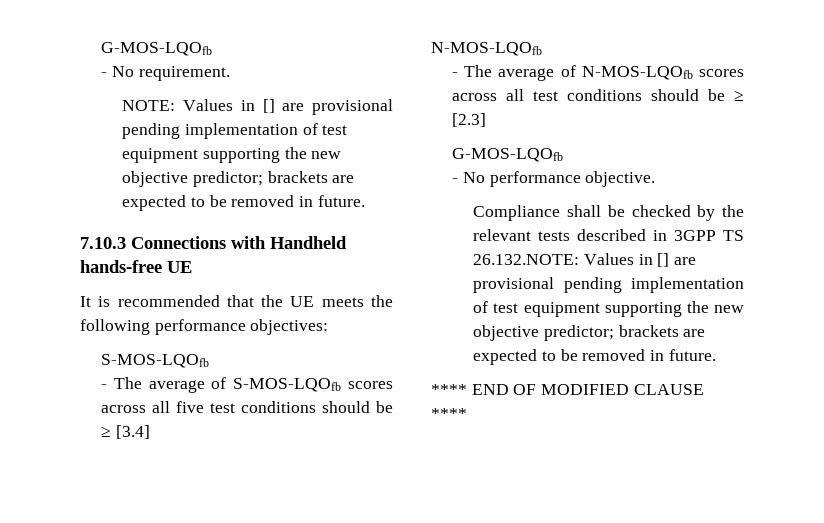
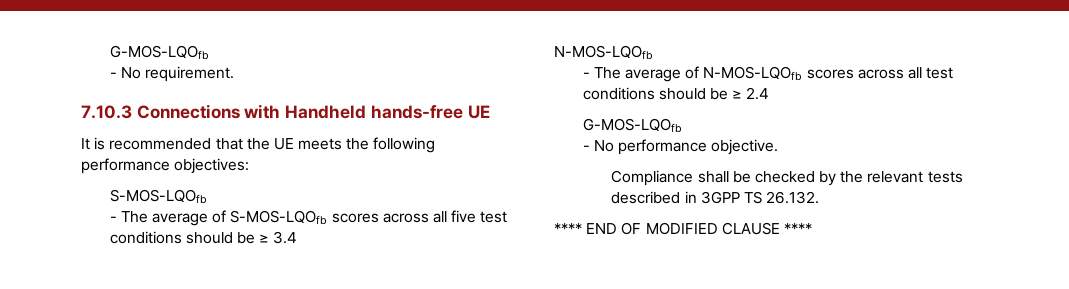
[122,99,394,115] [122,123,348,139] [122,147,342,163] [122,171,355,187] [122,195,365,211] // NOTE: Values in [] are provisional pending implementation of test equipment supporting the new objective predictor; brackets are expected to be removed in future. -> (235, 74) none
[115,425,150,439] [3.4] -> [273,231,298,244] 3.4
[452,113,487,127] [2.3] -> [746,87,770,100] 2.4
[473,253,697,267] [473,277,744,293] [473,301,744,317] [473,325,706,341] [473,349,716,365] 26.132.NOTE: Values in [] are provisional pending implementation of test equipment supporting the new objective predictor; brackets are expected to be removed in future. -> [766,191,820,204] 26.132.

